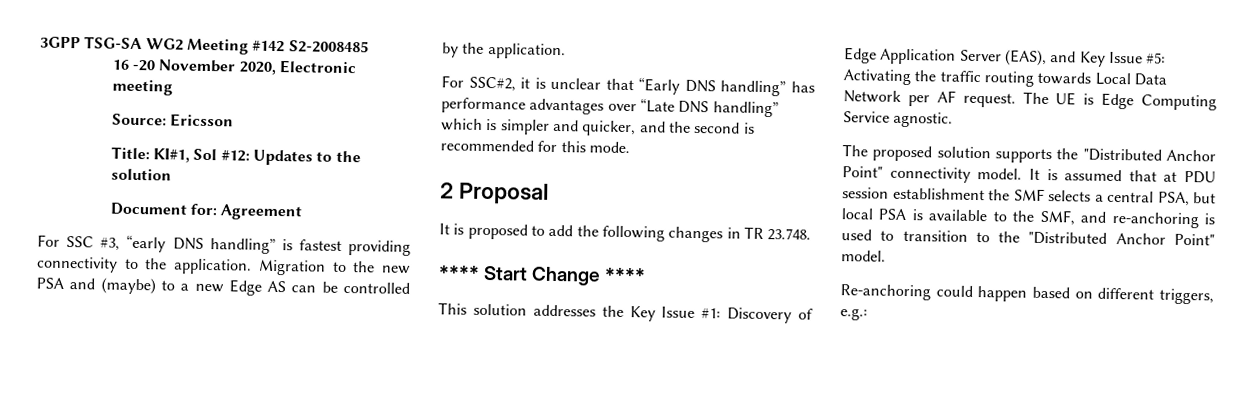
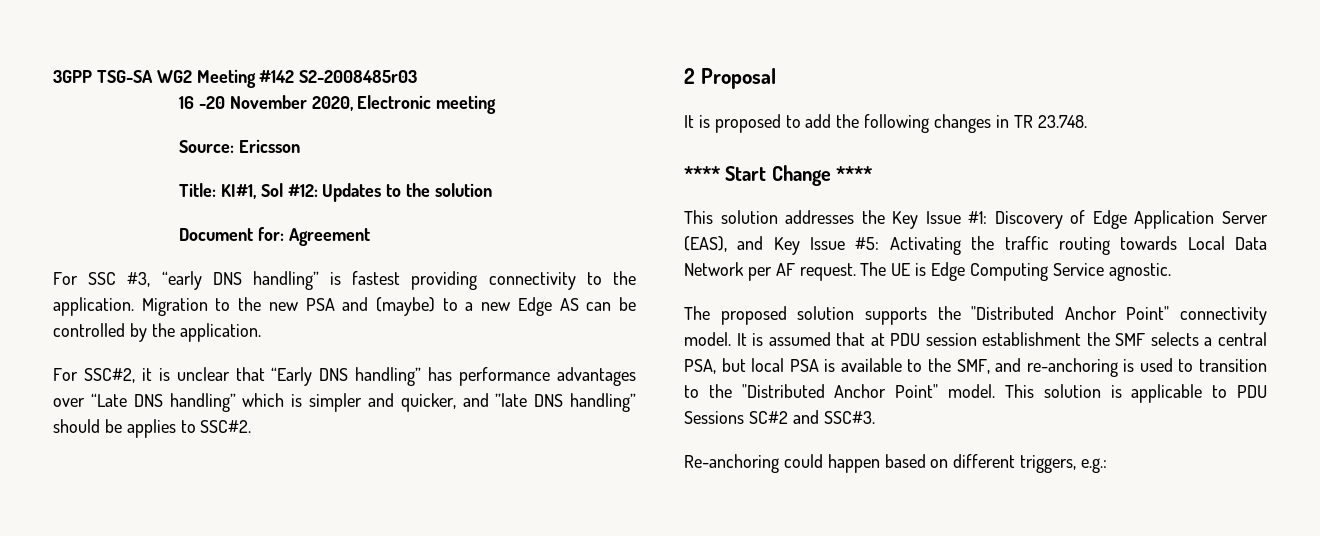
[288,40,369,54] S2-2008485 -> [299,70,418,83] S2-2008485r03
[668,121,755,134] [440,139,630,154] the second is recommended for this mode. -> [495,393,636,412] [53,419,252,438] ”late DNS handling” should be applies to SSC#2.
(886, 256) none -> [1004,384,1267,403] [684,410,875,424] This solution is applicable to PDU Sessions SC#2 and SSC#3.

